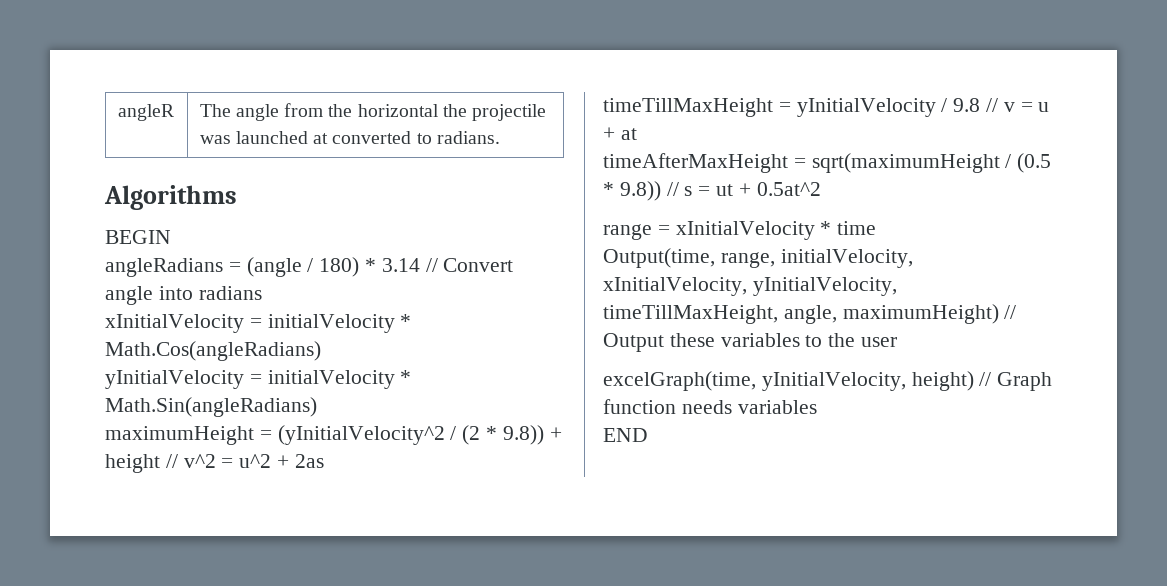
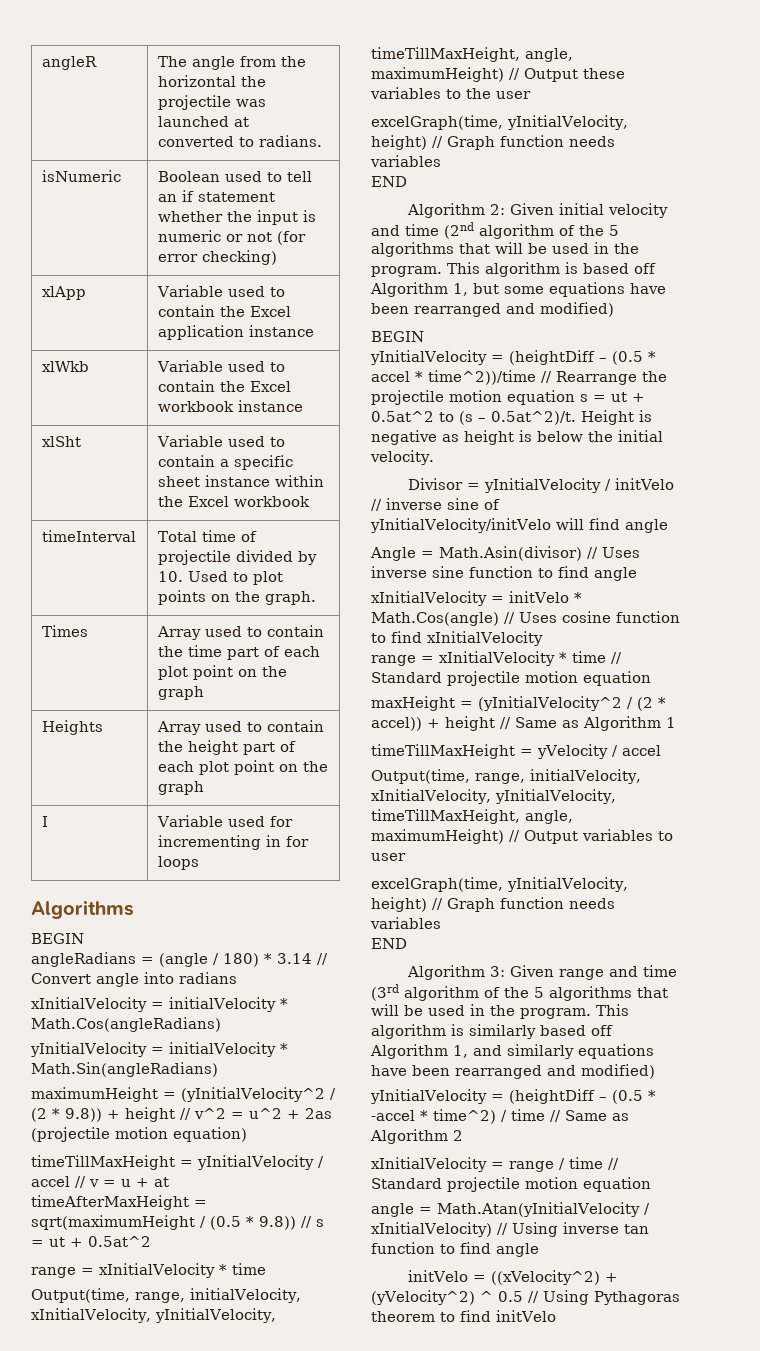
(500, 137) none -> [41,170,121,182] [157,171,312,182] [157,190,275,202] [157,210,316,225] [157,230,306,245] [157,250,277,265] [41,286,86,300] [156,285,285,297] [157,305,291,317] [157,325,314,340] [41,361,89,372] [156,360,285,372] [157,380,291,392] [157,400,303,412] [41,436,81,447] [156,435,285,447] [157,455,293,470] [157,475,324,487] [157,496,310,507] [41,530,136,542] [157,530,257,542] [157,550,317,565] [157,571,283,585] [157,590,316,605] [41,625,88,637] [156,625,324,640] [157,645,320,660] [157,665,287,680] [157,686,204,700] [41,720,103,735] [156,720,324,735] [157,740,296,755] [157,760,328,775] [157,781,204,795] [41,816,48,827] [156,815,293,827] [157,835,309,850] [157,856,199,870] // isNumeric | Boolean used to tell an if statement whether the input is numeric or not (for error checking) // xlApp | Variable used to contain the Excel application instance // xlWkb | Variable used to contain the Excel workbook instance // xlSht | Variable used to contain a specific sheet instance within the Excel workbook // timeInterval | Total time of projectile divided by 10. Used to plot points on the graph. // Times | Array used to contain the time part of each plot point on the graph // Heights | Array used to contain the height part of each plot point on the graph // I | Variable used for incrementing in for loops
(324, 461) none -> [31,1127,247,1142] (projectile motion equation)
[953,98,981,112] 9.8 -> [31,1176,70,1187] accel
(648, 435) none -> [406,203,668,218] [371,222,619,239] [371,242,639,257] [371,262,656,277] [370,282,666,297] [371,302,614,317] [371,331,424,342] [370,350,656,365] [371,370,667,385] [371,390,645,405] [371,410,652,425] [371,430,663,445] [370,450,434,465] [407,478,675,493] [371,498,500,511] [370,518,668,533] [370,546,640,561] [371,566,637,581] [371,591,582,606] [371,611,680,626] [371,631,543,646] [371,651,622,666] [371,671,651,686] [371,696,666,711] [371,716,676,731] [371,744,661,759] [371,769,641,784] [371,789,616,804] [371,809,573,824] [371,829,673,844] [371,853,406,861] [371,877,628,892] [371,897,615,912] [370,917,441,929] [371,938,407,949] [406,965,677,980] [371,984,668,1001] [371,1004,629,1019] [371,1024,613,1039] [370,1044,654,1059] [371,1064,655,1079] [370,1089,656,1104] [371,1109,629,1124] [370,1129,463,1144] [371,1157,619,1172] [371,1177,651,1192] [371,1202,650,1217] [371,1222,649,1237] [371,1242,539,1257] [407,1270,619,1285] [371,1290,680,1305] [371,1310,556,1322] // Algorithm 2: Given initial velocity and time (2nd algorithm of the 5 algorithms that will be used in the program. This algorithm is based off Algorithm 1, but some equations have been rearranged and modified) // BEGIN // yInitialVelocity = (heightDiff – (0.5 * accel * time^2))/time // Rearrange the projectile motion equation s = ut + 0.5at^2 to (s – 0.5at^2)/t. Height is negative as height is below the initial velocity. // Divisor = yInitialVelocity / initVelo // inverse sine of yInitialVelocity/initVelo will find angle // Angle = Math.Asin(divisor) // Uses inverse sine function to find angle // xInitialVelocity = initVelo * Math.Cos(angle) // Uses cosine function to find xInitialVelocity // range = xInitialVelocity * time // Standard projectile motion equation // maxHeight = (yInitialVelocity^2 / (2 * accel)) + height // Same as Algorithm 1 // timeTillMaxHeight = yVelocity / accel // Output(time, range, initialVelocity, xInitialVelocity, yInitialVelocity, timeTillMaxHeight, angle, maximumHeight) // Output variables to user // excelGraph(time, yInitialVelocity, height) // Graph function needs variables // END // Algorithm 3: Given range and time (3rd algorithm of the 5 algorithms that will be used in the program. This algorithm is similarly based off Algorithm 1, and similarly equations have been rearranged and modified) // yInitialVelocity = (heightDiff – (0.5 * -accel * time^2) / time // Same as Algorithm 2 // xInitialVelocity = range / time // Standard projectile motion equation // angle = Math.Atan(yInitialVelocity / xInitialVelocity) // Using inverse tan function to find angle // initVelo = ((xVelocity^2) + (yVelocity^2) ^ 0.5 // Using Pythagoras theorem to find initVelo

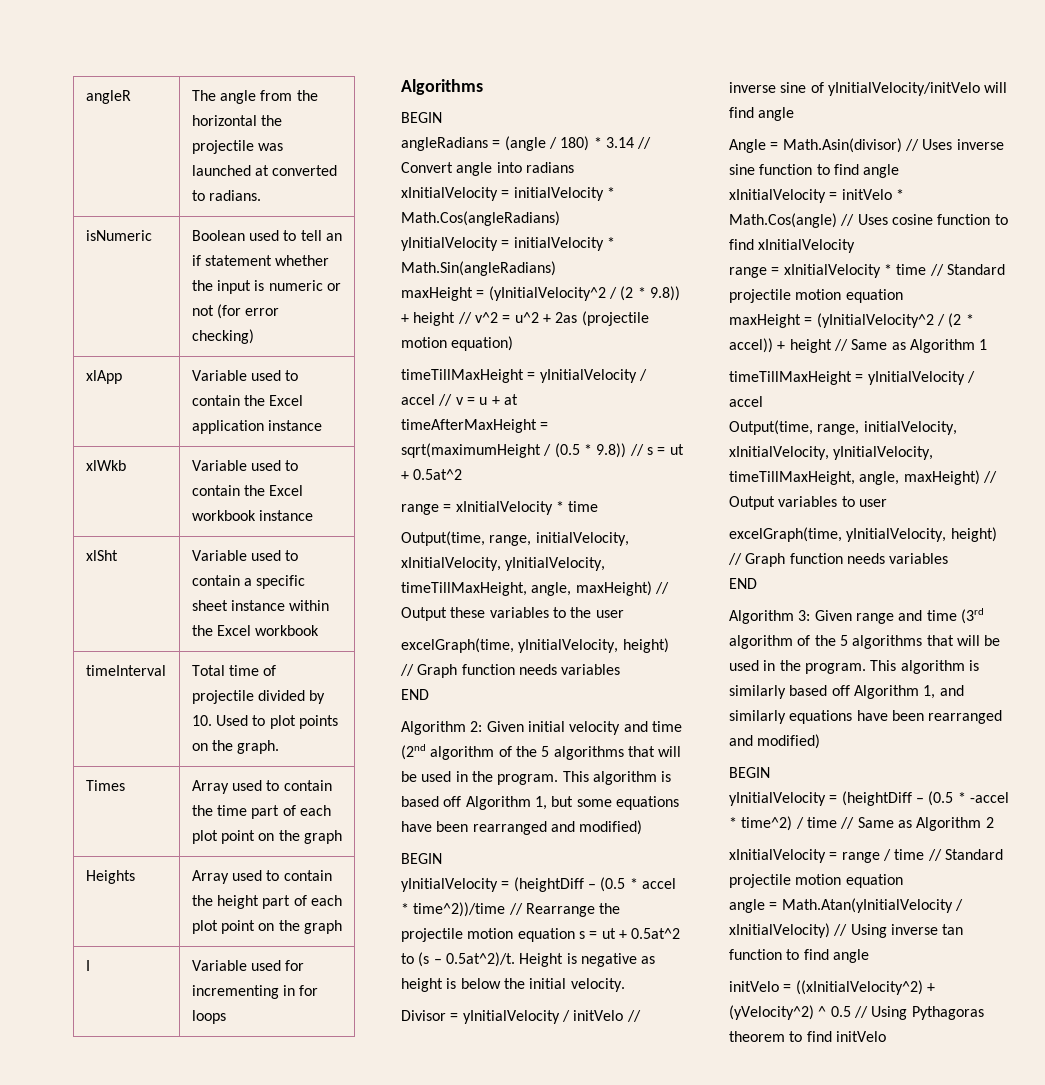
[31,1087,158,1102] maximumHeight -> [401,287,473,301] maxHeight
[371,67,504,82] maximumHeight) -> [575,581,652,596] maxHeight)
[537,744,608,759] yVelocity -> [867,371,965,385] yInitialVelocity
[371,829,504,844] maximumHeight) -> [903,470,980,485] maxHeight)
(655, 1071) none -> [729,767,770,778] // BEGIN
[490,1270,601,1285] ((xVelocity^2) -> [795,980,923,995] ((xInitialVelocity^2)

